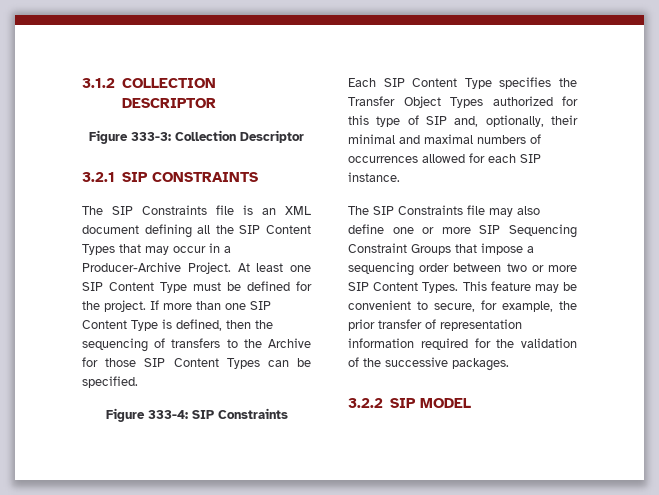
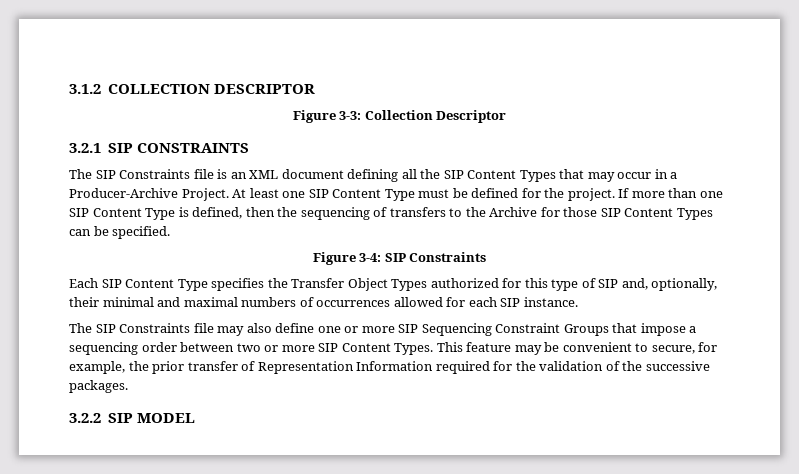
[131,132,171,141] 333-3: -> [339,111,362,120] 3-3:
[147,410,188,419] 333-4: -> [359,253,382,262] 3-4:
[440,319,522,331] [348,338,414,348] representation information -> [257,361,434,374] Representation Information

